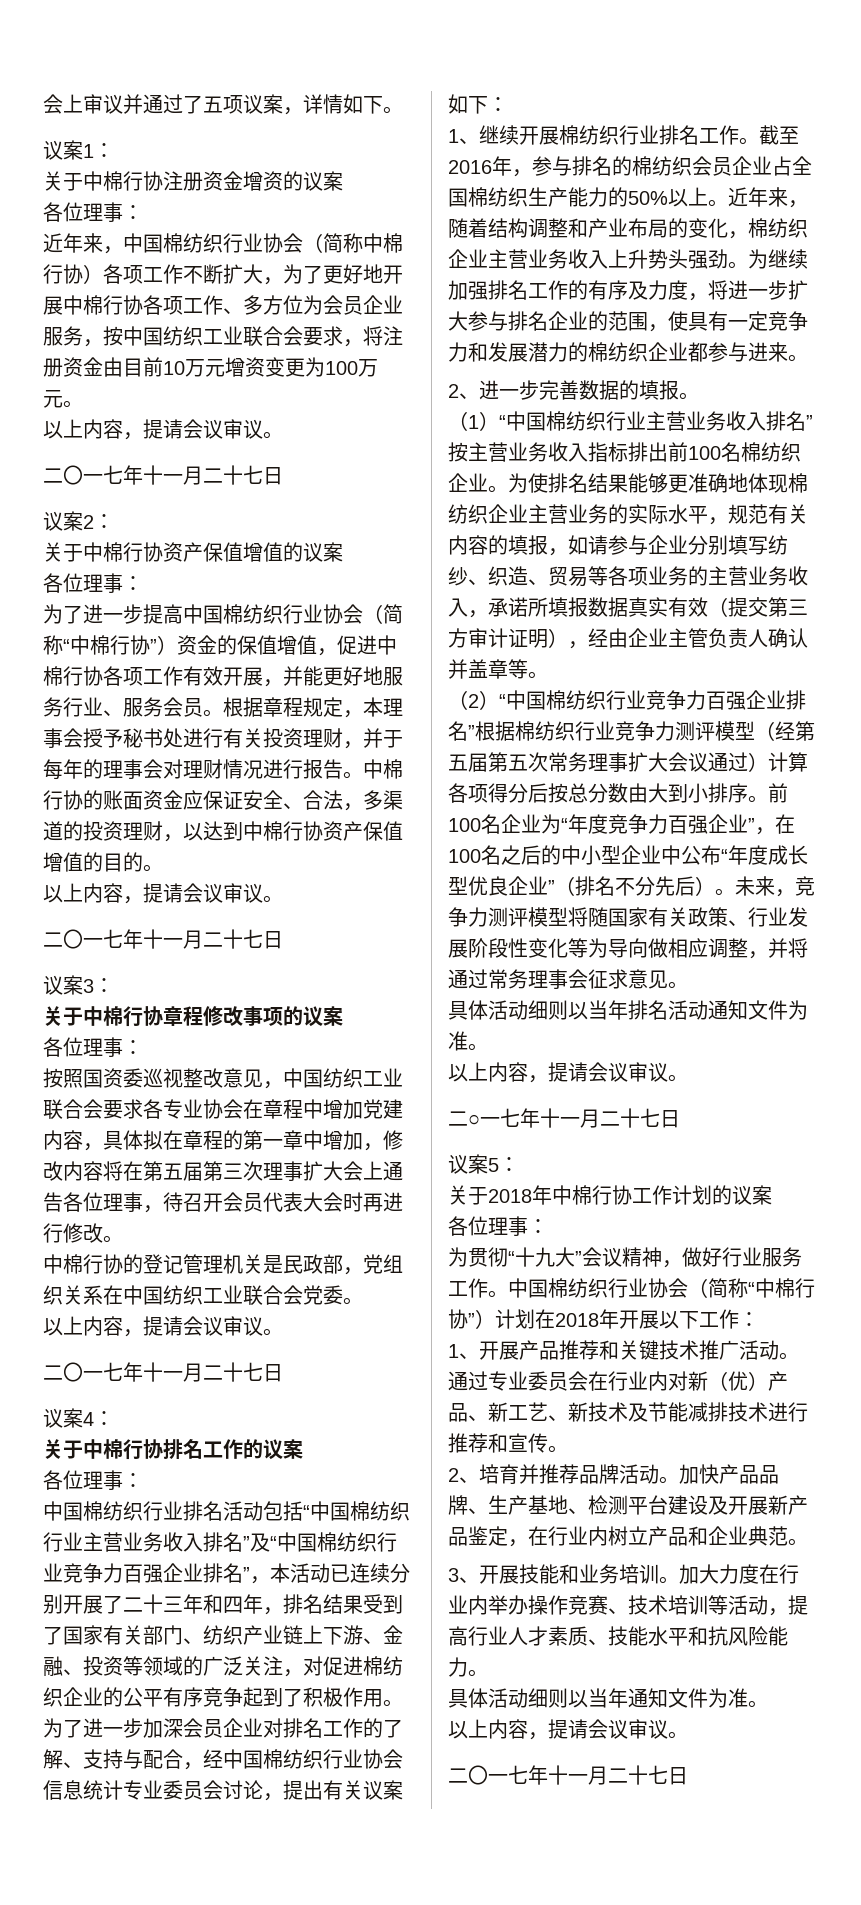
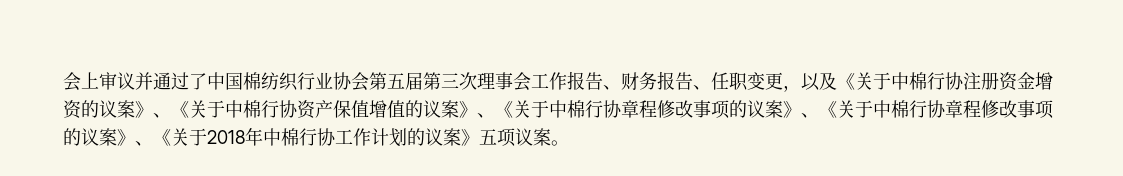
[203,94,403,115] [43,140,114,160] 五项议案，详情如下。 // 议案1： // -> [207,71,855,92] 中国棉纺织行业协会第五届第三次理事会工作报告、财务报告、任职变更，以及《
[43,202,143,222] [43,233,403,254] [43,264,403,285] [43,295,403,315] [43,326,403,347] [43,357,378,377] [43,390,83,408] [43,419,283,440] [43,465,283,485] [43,511,114,531] // 各位理事： // 近年来，中国棉纺织行业协会（简称中棉行协）各项工作不断扩大，为了更好地开展中棉行协各项工作、多方位为会员企业服务，按中国纺织工业联合会要求，将注册资金由目前10万元增资变更为100万元。 // 以上内容，提请会议审议。 // 二〇一七年十一月二十七日 // 议案2： // -> [135,101,189,118] 》、《
[43,573,143,593] [43,604,403,624] [43,635,397,656] [43,666,403,687] [43,697,403,718] [43,728,403,749] [43,759,403,780] [43,790,403,811] [43,821,403,842] [43,852,163,872] [43,883,283,904] [43,929,283,949] [43,975,114,995] [43,1006,343,1027] [43,1037,143,1057] [43,1068,403,1089] [43,1099,403,1120] [43,1130,403,1151] [43,1161,403,1181] [43,1192,403,1213] [43,1223,123,1243] [43,1254,403,1275] [43,1285,363,1306] [43,1316,283,1337] [43,1362,283,1382] [43,1408,114,1428] [43,1439,303,1460] [43,1470,143,1490] [43,1501,410,1521] [43,1532,397,1552] [43,1563,410,1584] [43,1594,403,1615] [43,1625,403,1645] [43,1656,403,1677] [43,1687,403,1707] [43,1718,403,1738] [43,1749,403,1770] [43,1780,403,1801] [448,94,508,114] [448,125,799,145] [448,156,812,177] [448,187,808,208] [448,218,808,239] [448,249,808,269] [448,280,808,301] [448,311,808,332] [448,342,808,362] [448,380,699,400] [448,411,813,431] [448,442,801,462] [448,473,808,493] [448,504,808,525] [448,535,788,556] [448,566,808,587] [448,597,808,618] [448,628,808,649] [448,659,548,679] [448,690,806,710] [448,721,815,741] [448,752,808,772] [448,783,788,803] [448,814,795,835] [448,845,808,865] [448,876,815,897] [448,907,808,927] [448,938,808,959] [448,969,688,989] [448,1000,808,1020] [448,1031,488,1051] [448,1062,688,1083] [448,1108,680,1128] [448,1154,519,1174] // 各位理事： // 为了进一步提高中国棉纺织行业协会（简称“中棉行协”）资金的保值增值，促进中棉行协各项工作有效开展，并能更好地服务行业、服务会员。根据章程规定，本理事会授予秘书处进行有关投资理财，并于每年的理事会对理财情况进行报告。中棉行协的账面资金应保证安全、合法，多渠道的投资理财，以达到中棉行协资产保值增值的目的。 // 以上内容，提请会议审议。 // 二〇一七年十一月二十七日 // 议案3： // 关于中棉行协章程修改事项的议案 // 各位理事： // 按照国资委巡视整改意见，中国纺织工业联合会要求各专业协会在章程中增加党建内容，具体拟在章程的第一章中增加，修改内容将在第五届第三次理事扩大会上通告各位理事，待召开会员代表大会时再进行修改。 // 中棉行协的登记管理机关是民政部，党组织关系在中国纺织工业联合会党委。 // 以上内容，提请会议审议。 // 二〇一七年十一月二十七日 // 议案4： // 关于中棉行协排名工作的议案 // 各位理事： // 中国棉纺织行业排名活动包括“中国棉纺织行业主营业务收入排名”及“中国棉纺织行业竞争力百强企业排名”，本活动已连续分别开展了二十三年和四年，排名结果受到了国家有关部门、纺织产业链上下游、金融、投资等领域的广泛关注，对促进棉纺织企业的公平有序竞争起到了积极作用。为了进一步加深会员企业对排名工作的了解、支持与配合，经中国棉纺织行业协会信息统计专业委员会讨论，提出有关议案如下： // 1、继续开展棉纺织行业排名工作。截至2016年，参与排名的棉纺织会员企业占全国棉纺织生产能力的50%以上。近年来，随着结构调整和产业布局的变化，棉纺织企业主营业务收入上升势头强劲。为继续加强排名工作的有序及力度，将进一步扩大参与排名企业的范围，使具有一定竞争力和发展潜力的棉纺织企业都参与进来。 // 2、进一步完善数据的填报。 // （1）“中国棉纺织行业主营业务收入排名”按主营业务收入指标排出前100名棉纺织企业。为使排名结果能够更准确地体现棉纺织企业主营业务的实际水平，规范有关内容的填报，如请参与企业分别填写纺纱、织造、贸易等各项业务的主营业务收入，承诺所填报数据真实有效（提交第三方审计证明），经由企业主管负责人确认并盖章等。 // （2）“中国棉纺织行业竞争力百强企业排名”根据棉纺织行业竞争力测评模型（经第五届第五次常务理事扩大会议通过）计算各项得分后按总分数由大到小排序。前100名企业为“年度竞争力百强企业”，在100名之后的中小型企业中公布“年度成长型优良企业”（排名不分先后）。未来，竞争力测评模型将随国家有关政策、行业发展阶段性变化等为导向做相应调整，并将通过常务理事会征求意见。 // 具体活动细则以当年排名活动通知文件为准。 // 以上内容，提请会议审议。 // 二○一七年十一月二十七日 // 议案5： // -> [459,100,1054,119] [63,128,171,146] 》、《关于中棉行协章程修改事项的议案》、《关于中棉行协章程修改事项的议案》、《
[448,1216,548,1236] [448,1247,802,1268] [448,1278,815,1298] [448,1309,759,1329] [448,1340,799,1360] [448,1371,788,1391] [448,1402,808,1422] [448,1433,568,1453] [448,1464,779,1484] [448,1495,808,1515] [448,1526,808,1547] [448,1564,799,1584] [448,1595,808,1616] [448,1626,788,1646] [448,1657,488,1677] [448,1688,768,1708] [448,1719,688,1740] [448,1765,688,1785] // 各位理事： // 为贯彻“十九大”会议精神，做好行业服务工作。中国棉纺织行业协会（简称“中棉行协”）计划在2018年开展以下工作： // 1、开展产品推荐和关键技术推广活动。通过专业委员会在行业内对新（优）产品、新工艺、新技术及节能减排技术进行推荐和宣传。 // 2、培育并推荐品牌活动。加快产品品牌、生产基地、检测平台建设及开展新产品鉴定，在行业内树立产品和企业典范。 // 3、开展技能和业务培训。加大力度在行业内举办操作竞赛、技术培训等活动，提高行业人才素质、技能水平和抗风险能力。 // 具体活动细则以当年通知文件为准。 // 以上内容，提请会议审议。 // 二〇一七年十一月二十七日 -> [461,128,569,147] 》五项议案。

